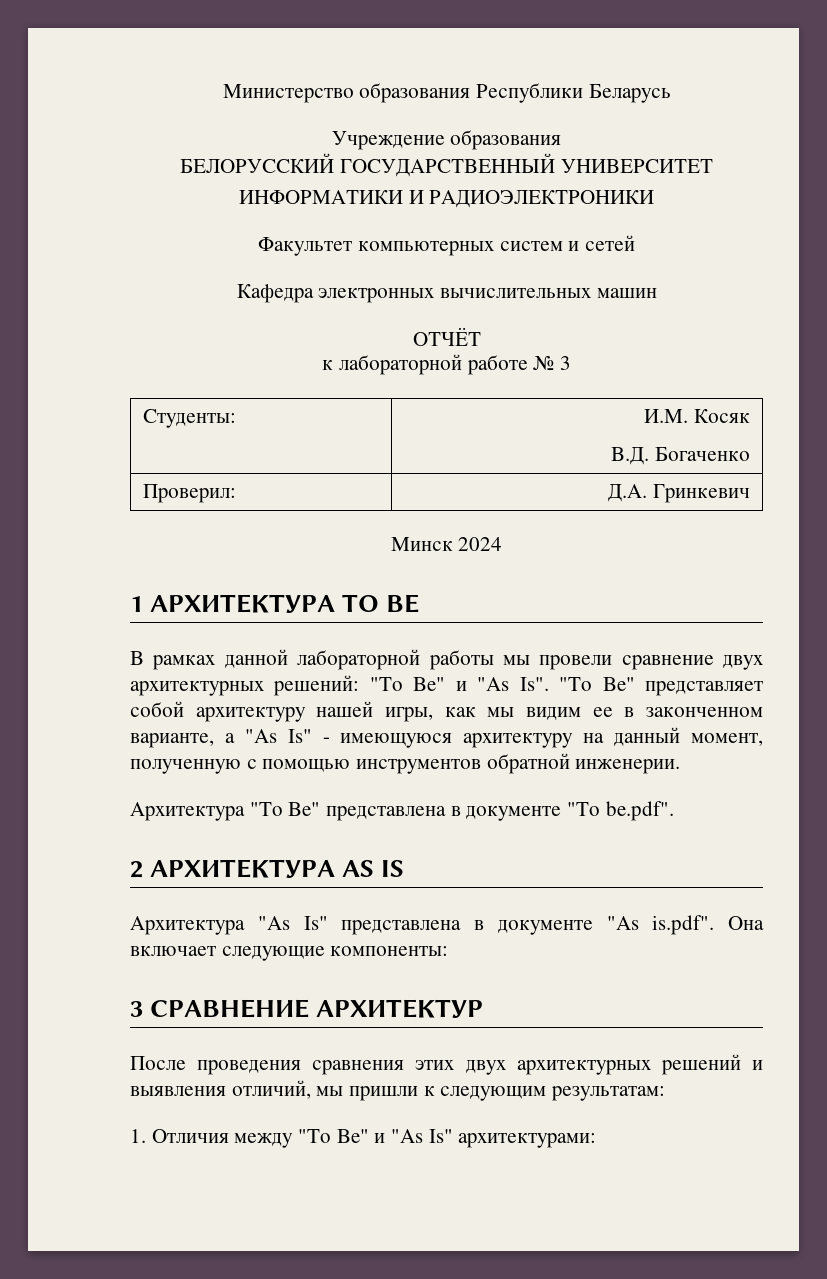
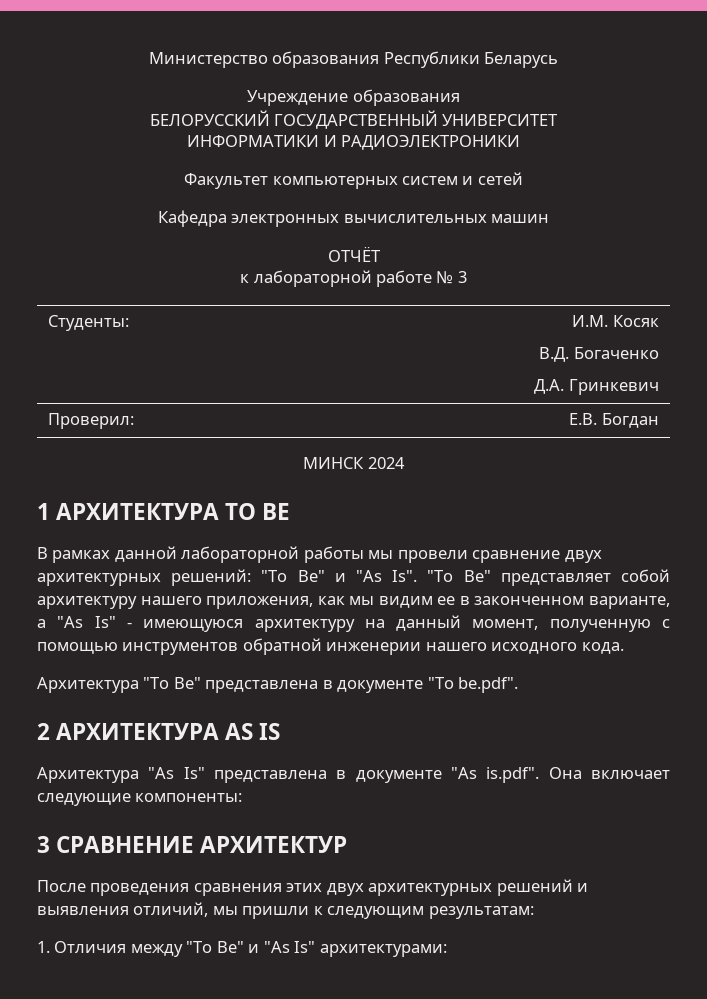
(750, 454) none -> [534,379,659,395] // Д.А. Гринкевич
[608,484,750,503] [390,537,453,551] Д.А. Гринкевич // Минск -> [569,413,659,428] [303,457,365,469] Е.В. Богдан // МИНСК
[316,701,433,722] нашей игры, -> [140,596,314,609] нашего приложения,
[575,759,681,774] инженерии. -> [326,642,624,655] инженерии нашего исходного кода.

